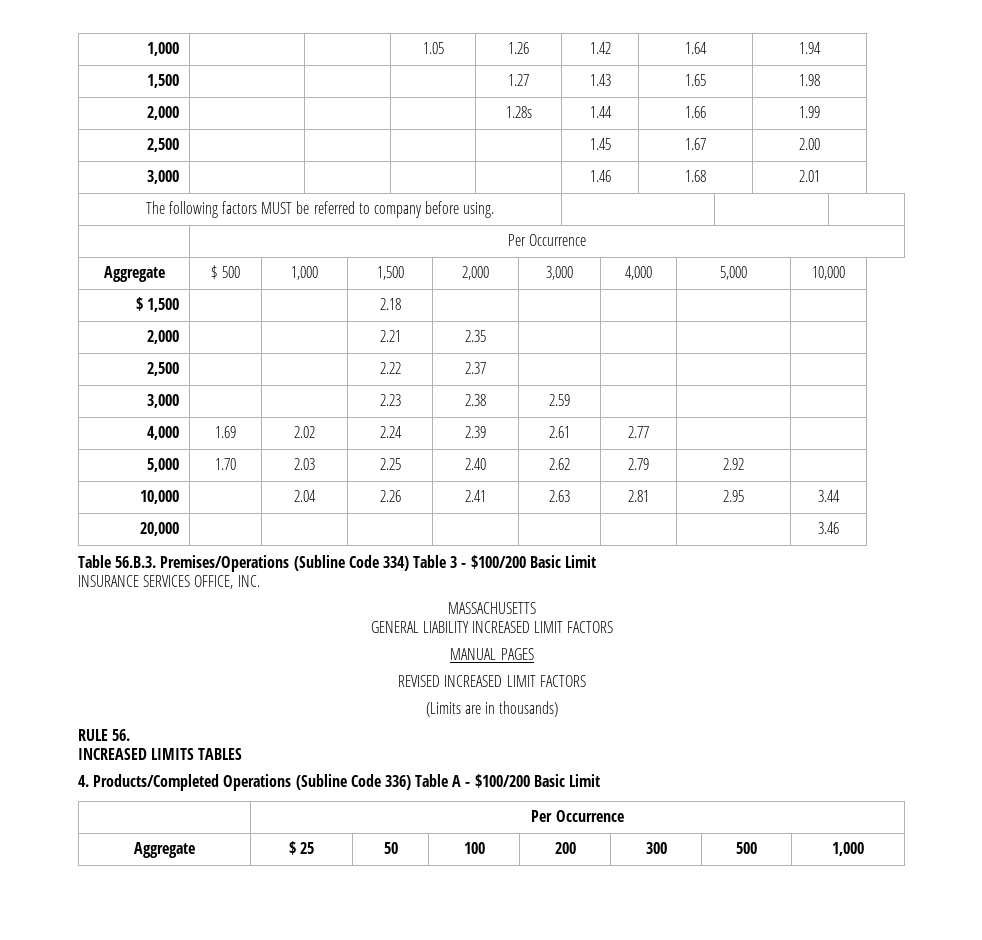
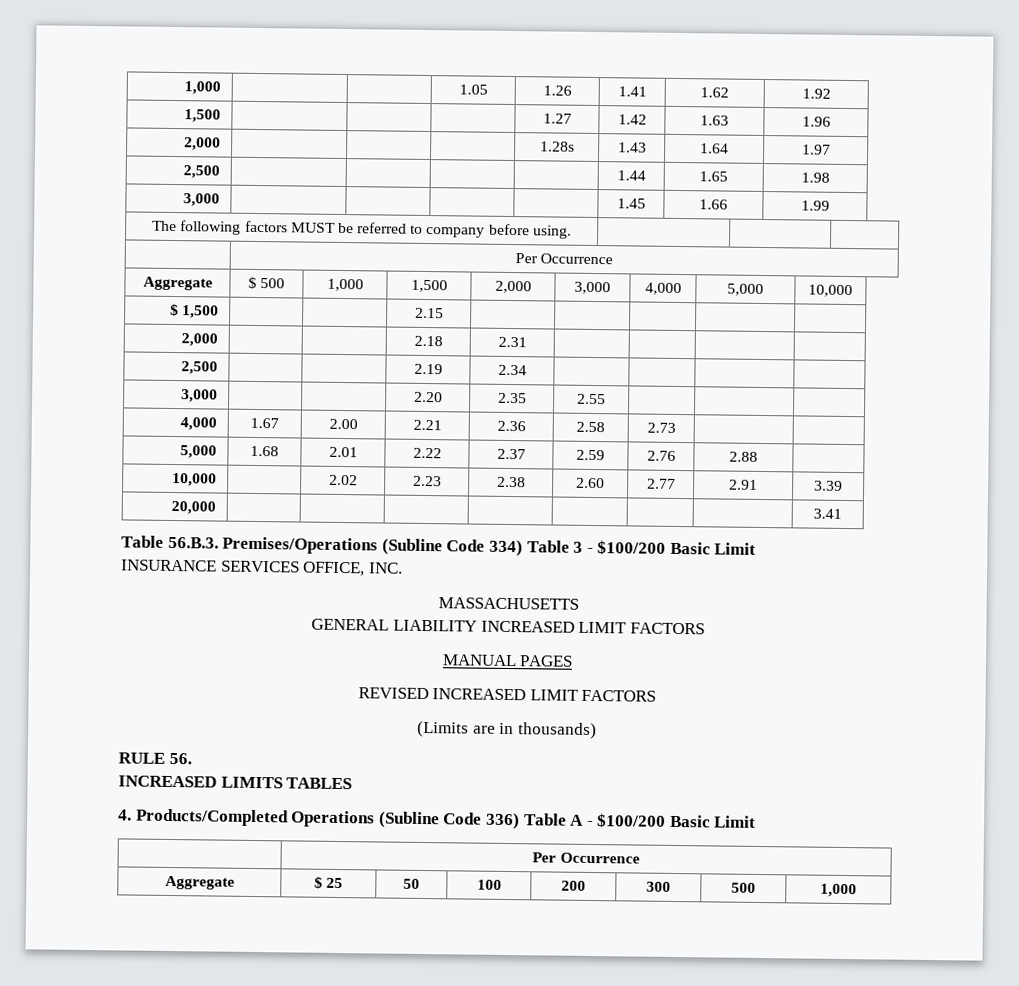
[589,42,611,54] [685,42,707,54] [799,42,821,54] 1.42 | 1.64 | 1.94 -> [617,86,647,97] [700,87,729,98] [801,88,831,99] 1.41 | 1.62 | 1.92
[589,74,611,86] [685,74,706,86] [799,74,820,86] 1.43 | 1.65 | 1.98 -> [617,114,647,125] [700,115,729,126] [801,116,831,127] 1.42 | 1.63 | 1.96
[589,106,612,118] [685,106,706,118] [799,106,820,118] [146,138,179,152] [589,138,611,150] [685,138,706,150] [799,138,820,150] [146,170,179,184] [589,170,611,182] [685,170,706,182] [799,170,820,182] 1.44 | 1.66 | 1.99 // 2,500 | | | | | 1.45 | 1.67 | 2.00 // 3,000 | | | | | 1.46 | 1.68 | 2.01 -> [617,142,647,153] [700,143,729,154] [801,144,831,155] [183,165,221,179] [616,170,646,181] [699,171,728,182] [800,172,830,183] [183,193,221,207] [616,198,646,209] [699,199,728,210] [800,200,830,211] 1.43 | 1.64 | 1.97 // 2,500 | | | | | 1.44 | 1.65 | 1.98 // 3,000 | | | | | 1.45 | 1.66 | 1.99
[379,298,401,310] [146,330,179,344] [379,330,401,342] [465,330,486,342] [146,362,179,376] [379,362,401,374] [465,362,486,374] [146,394,179,408] [379,394,401,406] [465,394,486,406] [549,394,570,406] [146,426,179,440] [215,426,236,438] [294,426,315,438] [379,426,402,438] [465,426,486,438] [549,426,570,438] [628,426,649,438] [146,458,179,472] [215,458,236,470] [294,458,315,470] [379,458,401,470] [465,458,486,470] [549,458,570,470] [628,458,649,470] [723,458,744,470] [139,490,179,504] [294,490,316,502] [379,490,401,502] [465,490,486,502] [549,490,570,502] [628,490,649,502] [723,490,744,502] [818,490,840,502] 2.18 | | | | | // 2,000 | | | 2.21 | 2.35 | | | | // 2,500 | | | 2.22 | 2.37 | | | | // 3,000 | | | 2.23 | 2.38 | 2.59 | | | // 4,000 | 1.69 | 2.02 | 2.24 | 2.39 | 2.61 | 2.77 | | // 5,000 | 1.70 | 2.03 | 2.25 | 2.40 | 2.62 | 2.79 | 2.92 | // 10,000 | | 2.04 | 2.26 | 2.41 | 2.63 | 2.81 | 2.95 | 3.44 -> [414,307,444,319] [181,333,219,347] [413,335,443,347] [497,336,527,348] [181,361,219,375] [413,363,443,375] [497,364,527,376] [181,389,219,403] [413,391,443,403] [497,392,527,404] [577,393,606,405] [180,417,218,431] [250,417,279,429] [328,418,358,430] [412,419,442,431] [496,420,526,432] [576,421,605,433] [646,422,676,433] [180,445,218,459] [250,445,279,457] [328,446,358,458] [412,447,442,459] [496,448,526,460] [576,449,605,461] [646,450,676,461] [729,451,758,462] [172,472,218,487] [328,474,358,486] [412,475,442,487] [496,476,526,488] [576,477,605,489] [646,478,676,489] [729,479,758,490] [814,480,843,491] 2.15 | | | | | // 2,000 | | | 2.18 | 2.31 | | | | // 2,500 | | | 2.19 | 2.34 | | | | // 3,000 | | | 2.20 | 2.35 | 2.55 | | | // 4,000 | 1.67 | 2.00 | 2.21 | 2.36 | 2.58 | 2.73 | | // 5,000 | 1.68 | 2.01 | 2.22 | 2.37 | 2.59 | 2.76 | 2.88 | // 10,000 | | 2.02 | 2.23 | 2.38 | 2.60 | 2.77 | 2.91 | 3.39
[818,522,839,534] 3.46 -> [813,508,842,519] 3.41

